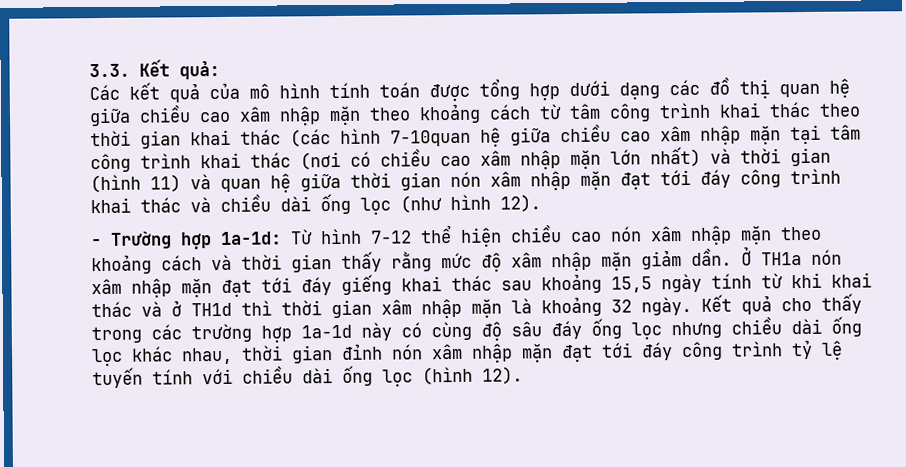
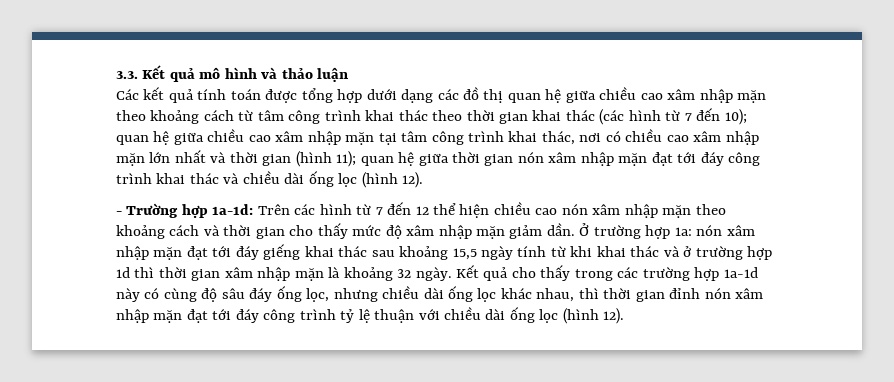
[179,60,220,80] quả: -> [169,67,349,82] quả mô hình và thảo luận
[209,82,320,100] của mô hình -> (194, 96) none
[390,129,471,147] 7-10quan -> [665,108,747,125] [116,135,149,145] từ 7 đến 10); quan
[250,151,341,171] thác (nơi -> [541,131,602,145] thác, nơi
[650,146,701,168] nhất) -> [174,150,206,163] nhất
[150,174,211,193] 11) và -> [336,151,357,167] 11);
[400,194,491,214] (như hình -> [361,172,398,188] (hình
[290,228,412,245] Từ hình 7-12 -> [257,202,429,215] Trên các hình từ 7 đến 12
[341,251,432,272] thấy rằng -> [289,223,348,239] cho thấy
[761,252,802,266] TH1a -> [593,225,692,239] trường hợp 1a:
[191,302,232,317] TH1d -> [695,246,773,260] [116,267,130,278] trường hợp 1d
[631,322,662,340] lọc -> [306,288,330,302] lọc,
(233, 356) none -> [578,288,599,299] thì
[92,367,193,389] tuyến tính -> [374,309,415,323] thuận

